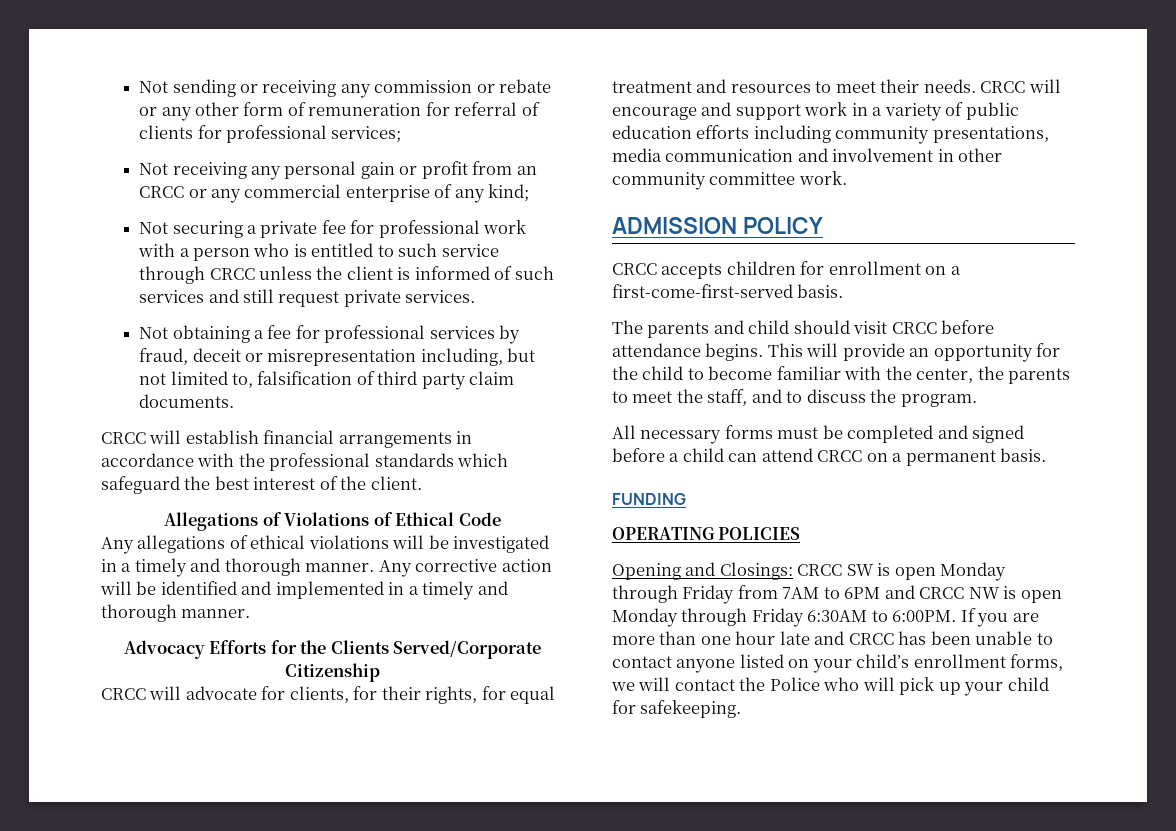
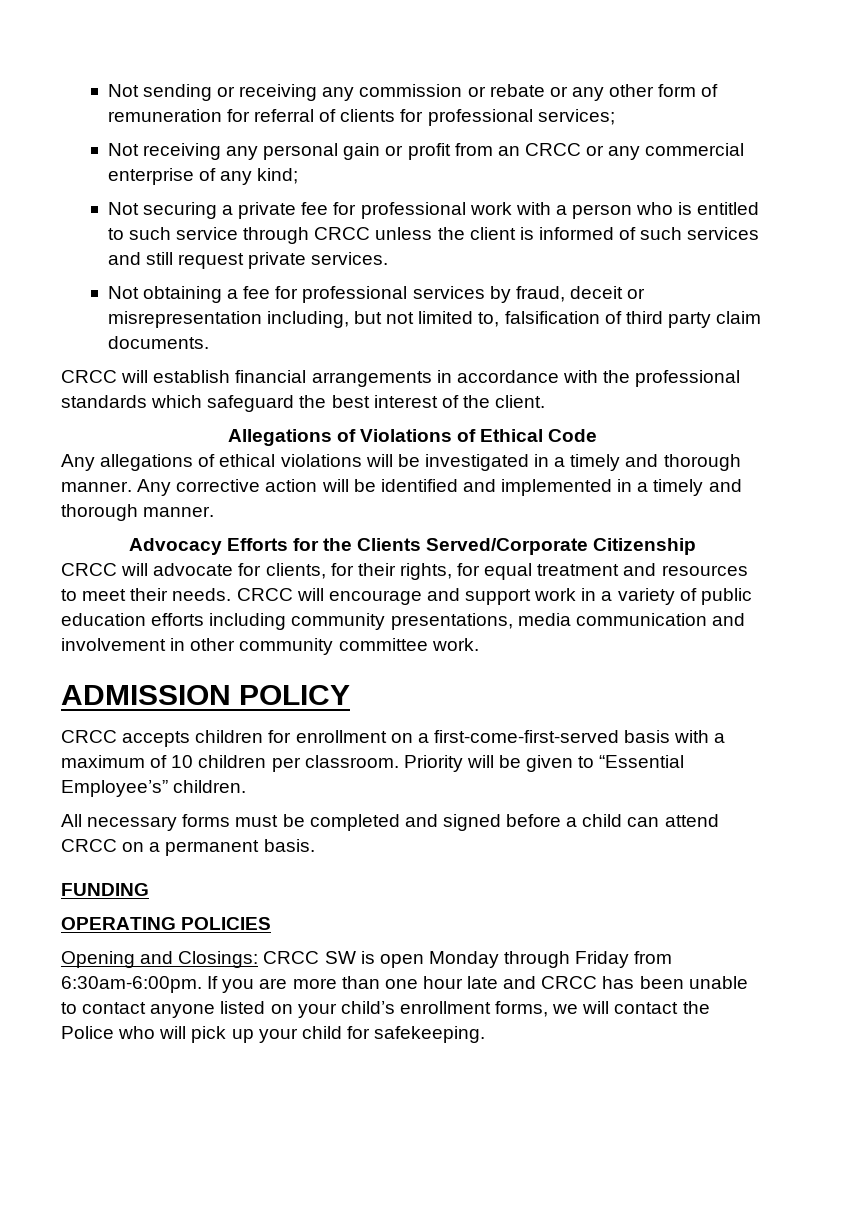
[797,284,844,298] [612,320,995,338] [612,343,1061,362] [612,366,1071,384] [612,389,977,407] basis. // The parents and child should visit CRCC before attendance begins. This will provide an opportunity for the child to become familiar with the center, the parents to meet the staff, and to discuss the program. -> [624,730,726,743] [61,755,685,772] [61,780,247,797] basis with a maximum of 10 children per classroom. Priority will be given to “Essential Employee’s” children.
[782,585,1062,603] [612,608,957,627] 7AM to 6PM and CRCC NW is open Monday through Friday 6:30AM to 6:00PM. -> [61,976,202,993] 6:30am-6:00pm.

